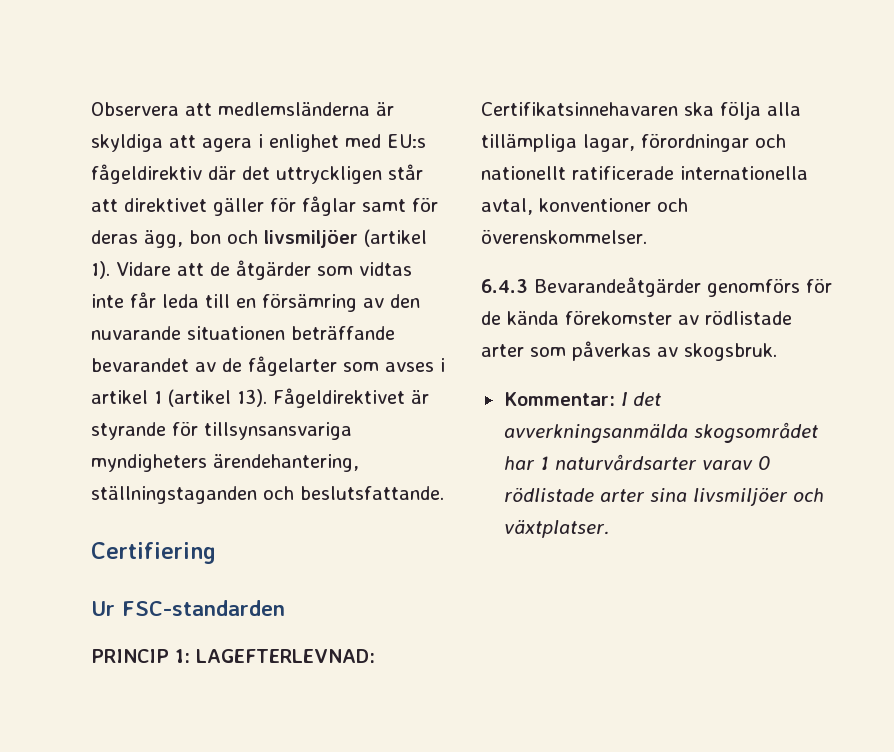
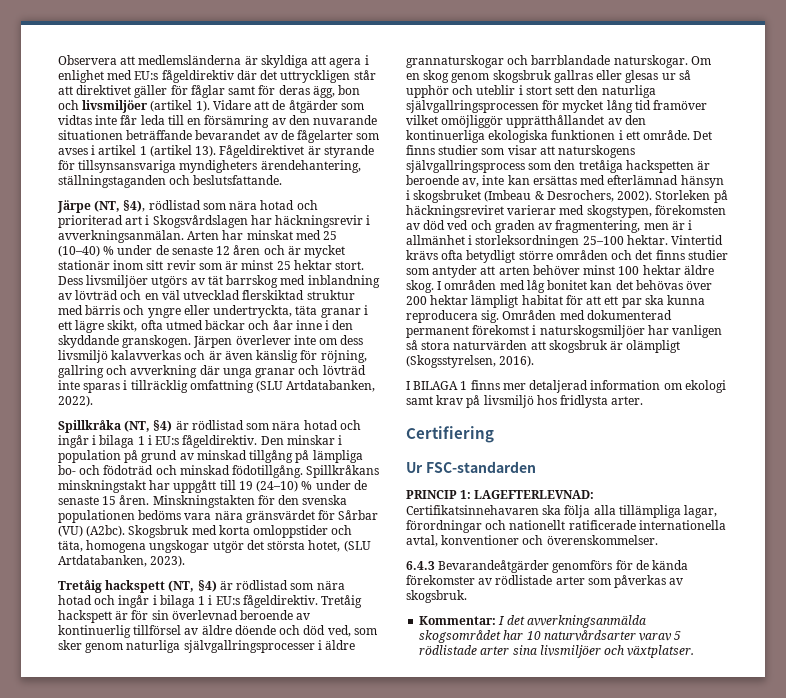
(444, 493) none -> [57,200,318,213] [58,215,371,228] [58,230,338,243] [58,245,346,258] [58,260,365,270] [58,275,380,288] [58,290,355,300] [58,305,368,318] [58,320,354,333] [58,335,364,348] [58,350,367,363] [58,365,366,378] [58,380,376,393] [58,395,93,407] [58,420,361,433] [58,435,343,448] [58,450,363,463] [58,465,380,478] [58,480,367,493] [58,495,348,508] [58,510,379,523] [58,525,353,538] [58,540,371,553] [58,555,186,567] [58,580,345,593] [58,595,363,608] [58,610,311,623] [58,625,377,638] [58,640,356,653] [406,55,711,68] [406,70,691,83] [406,85,656,98] [406,100,708,113] [406,115,646,128] [406,130,713,143] [406,145,636,158] [406,160,711,173] [406,175,724,188] [406,190,728,203] [406,205,726,218] [406,220,693,233] [406,235,724,248] [406,250,728,263] [406,265,714,278] [406,280,713,293] [406,295,706,308] [406,310,672,323] [406,325,723,338] [406,340,681,353] [406,355,535,368] [406,380,726,393] [406,395,644,408] // Järpe (NT, §4), rödlistad som nära hotad och prioriterad art i Skogsvårdslagen har häckningsrevir i avverkningsanmälan. Arten har minskat med 25 (10–40) % under de senaste 12 åren och är mycket stationär inom sitt revir som är minst 25 hektar stort. Dess livsmiljöer utgörs av tät barrskog med inblandning av lövträd och en väl utvecklad flerskiktad struktur med bärris och yngre eller undertryckta, täta granar i ett lägre skikt, ofta utmed bäckar och åar inne i den skyddande granskogen. Järpen överlever inte om dess livsmiljö kalavverkas och är även känslig för röjning, gallring och avverkning där unga granar och lövträd inte sparas i tillräcklig omfattning (SLU Artdatabanken, 2022). // Spillkråka (NT, §4) är rödlistad som nära hotad och ingår i bilaga 1 i EU:s fågeldirektiv. Den minskar i population på grund av minskad tillgång på lämpliga bo- och födoträd och minskad födotillgång. Spillkråkans minskningstakt har uppgått till 19 (24–10) % under de senaste 15 åren. Minskningstakten för den svenska populationen bedöms vara nära gränsvärdet för Sårbar (VU) (A2bc). Skogsbruk med korta omloppstider och täta, homogena ungskogar utgör det största hotet, (SLU Artdatabanken, 2023). // Tretåig hackspett (NT, §4) är rödlistad som nära hotad och ingår i bilaga 1 i EU:s fågeldirektiv. Tretåig hackspett är för sin överlevnad beroende av kontinuerlig tillförsel av äldre döende och död ved, som sker genom naturliga självgallringsprocesser i äldre grannaturskogar och barrblandade naturskogar. Om en skog genom skogsbruk gallras eller glesas ur så upphör och uteblir i stort sett den naturliga självgallringsprocessen för mycket lång tid framöver vilket omöjliggör upprätthållandet av den kontinuerliga ekologiska funktionen i ett område. Det finns studier som visar att naturskogens självgallringsprocess som den tretåiga hackspetten är beroende av, inte kan ersättas med efterlämnad hänsyn i skogsbruket (Imbeau & Desrochers, 2002). Storleken på häckningsreviret varierar med skogstypen, förekomsten av död ved och graden av fragmentering, men är i allmänhet i storleksordningen 25–100 hektar. Vintertid krävs ofta betydligt större områden och det finns studier som antyder att arten behöver minst 100 hektar äldre skog. I områden med låg bonitet kan det behövas över 200 hektar lämpligt habitat för att ett par ska kunna reproducera sig. Områden med dokumenterad permanent förekomst i naturskogsmiljöer har vanligen så stora naturvärden att skogsbruk är olämpligt (Skogsstyrelsen, 2016). // I BILAGA 1 finns mer detaljerad information om ekologi samt krav på livsmiljö hos fridlysta arter.
[539,456,549,470] 1 -> [526,631,541,640] 10
[757,456,770,470] 0 -> [674,631,682,640] 5

